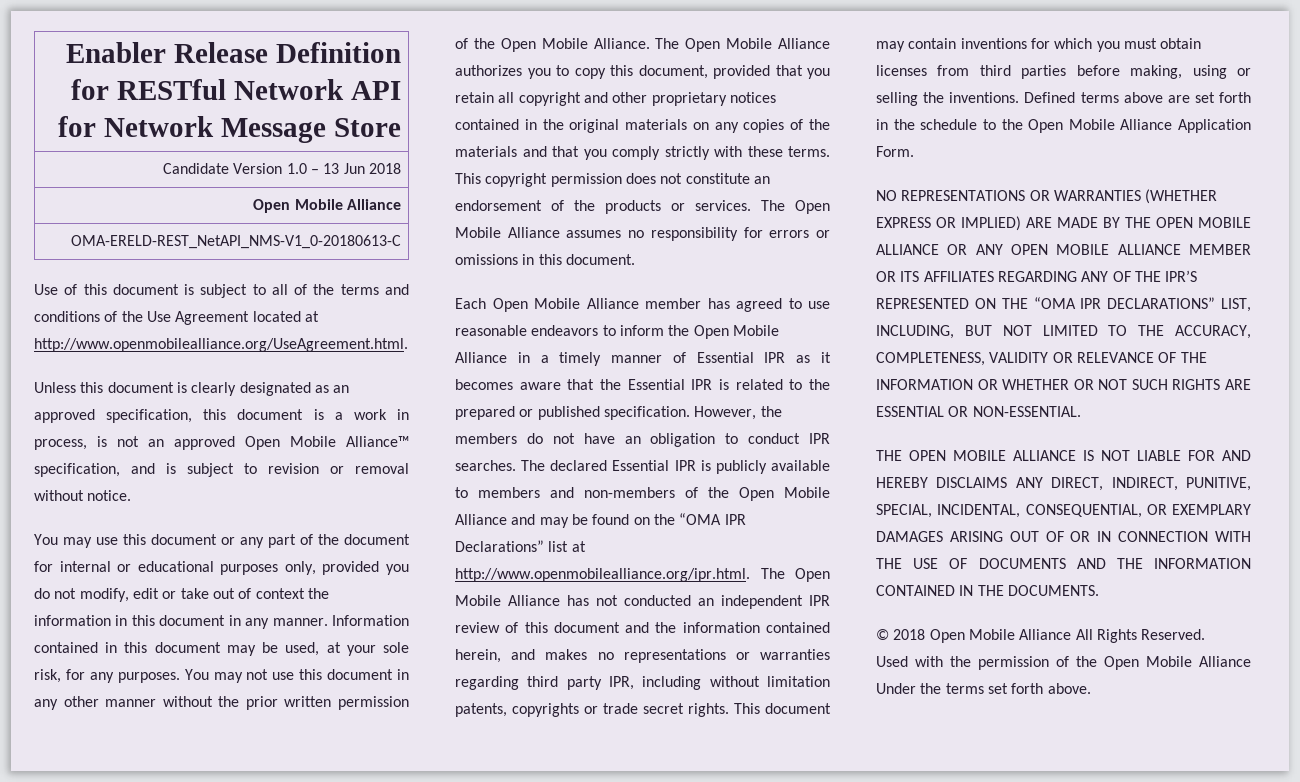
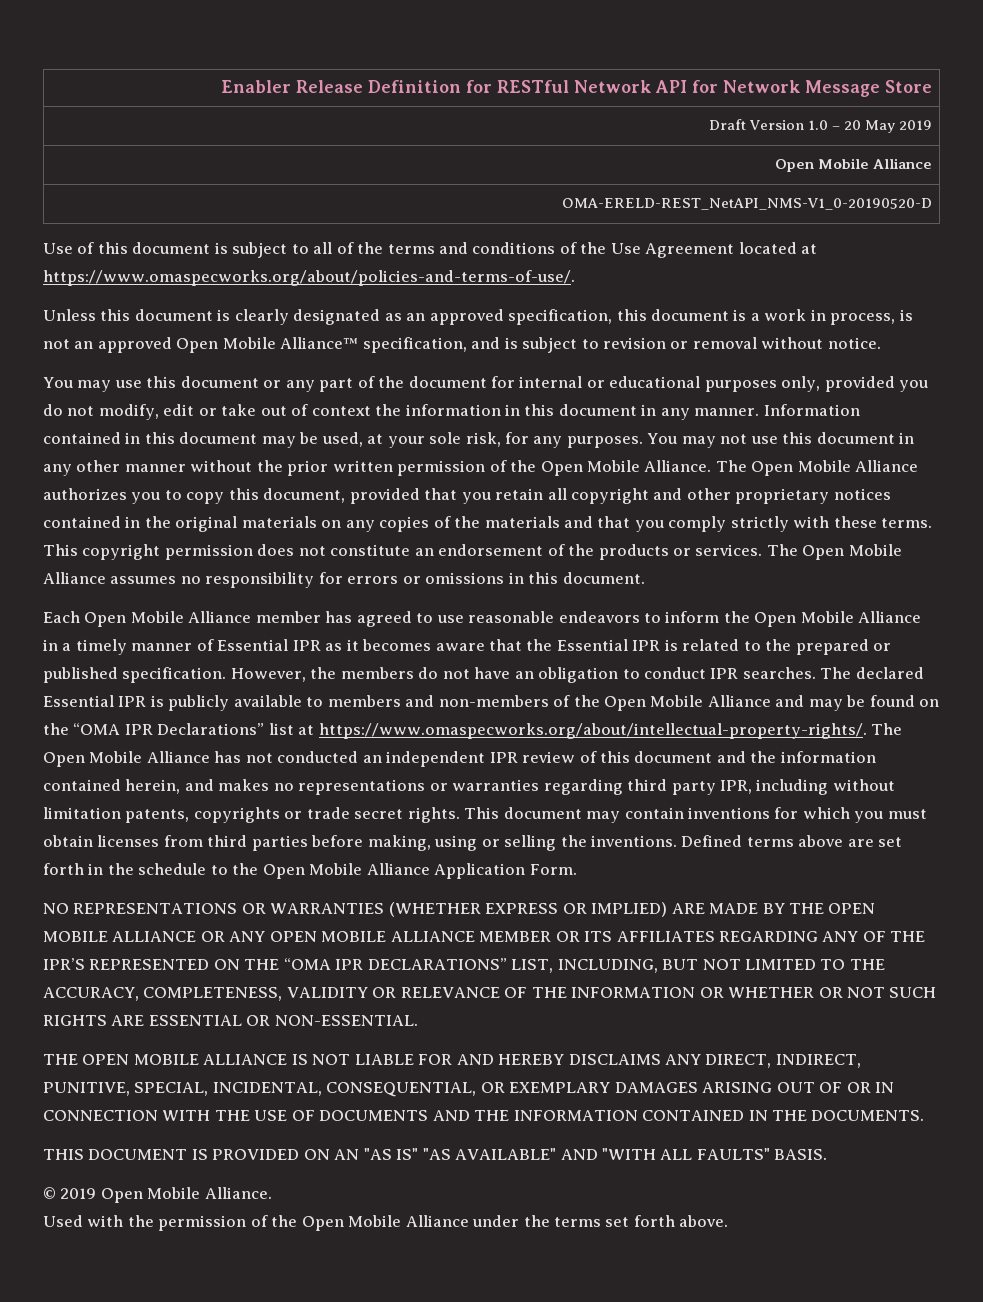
[162,163,229,174] Candidate -> [708,119,746,130] Draft
[323,163,401,174] 13 Jun 2018 -> [844,120,933,133] 20 May 2019
[70,235,401,249] OMA-ERELD-REST_NetAPI_NMS-V1_0-20180613-C -> [562,198,933,210] OMA-ERELD-REST_NetAPI_NMS-V1_0-20190520-D
[34,338,408,352] http://www.openmobilealliance.org/UseAgreement.html. -> [43,270,575,286] https://www.omaspecworks.org/about/policies-and-terms-of-use/.
[455,568,750,582] http://www.openmobilealliance.org/ipr.html. -> [318,723,867,739] https://www.omaspecworks.org/about/intellectual-property-rights/.
(1099, 590) none -> [43,1148,828,1160] // THIS DOCUMENT IS PROVIDED ON AN "AS IS" "AS AVAILABLE" AND "WITH ALL FAULTS" BASIS.
[893,629,1206,643] 2018 Open Mobile Alliance All Rights Reserved. -> [60,1187,272,1203] 2019 Open Mobile Alliance.
[876,683,916,694] Under -> [472,1215,520,1227] under

